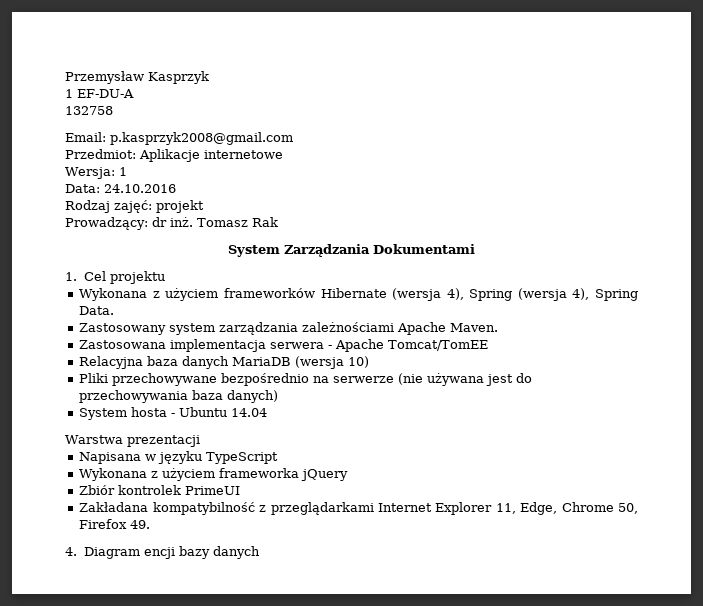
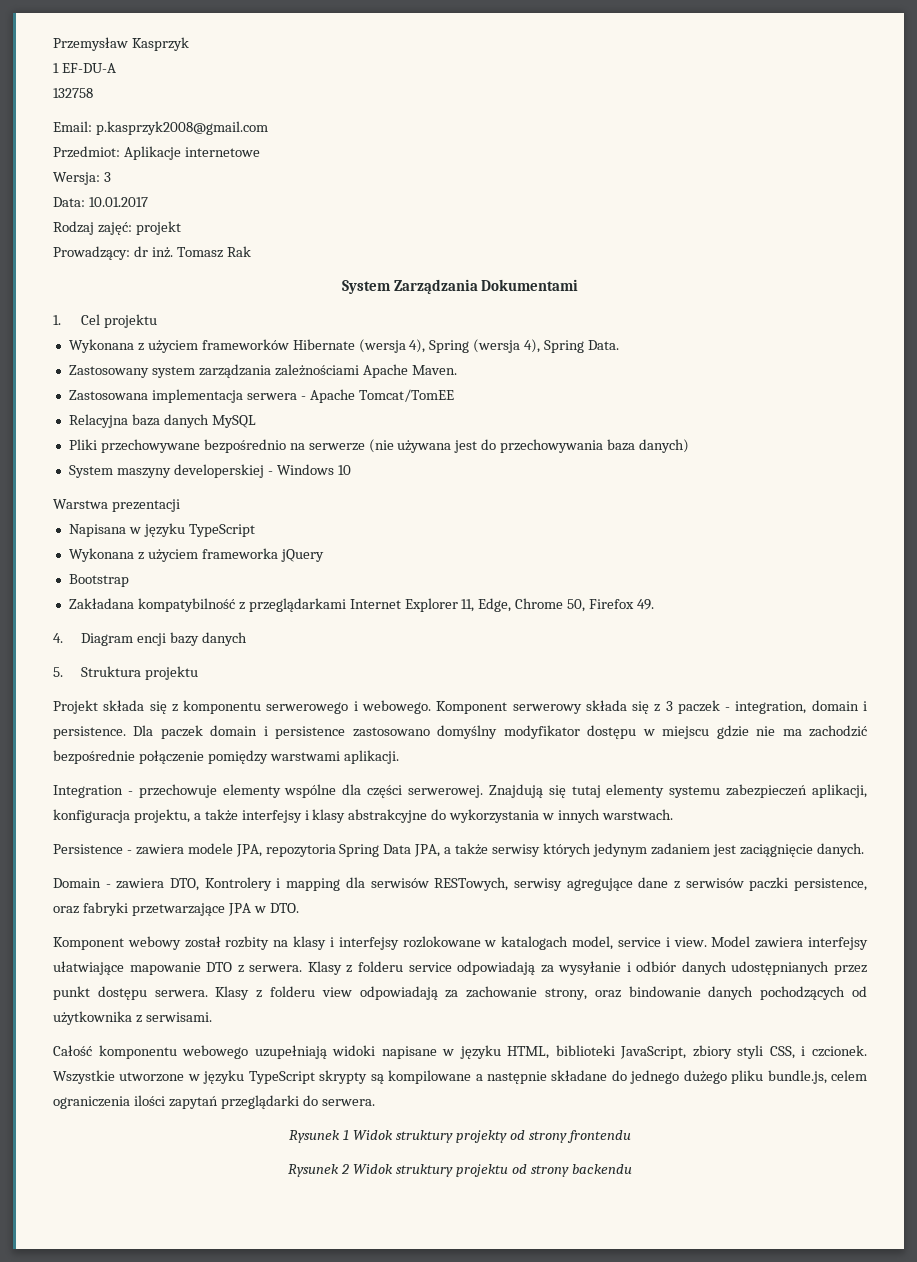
[118,167,127,176] 1 -> [103,172,111,182] 3
[104,184,176,193] 24.10.2016 -> [88,197,148,207] 10.01.2017
[232,356,370,369] MariaDB (wersja 10) -> [211,415,256,428] MySQL
[131,407,268,417] hosta - Ubuntu 14.04 -> [116,464,351,478] maszyny developerskiej - Windows 10
[79,485,241,495] Zbiór kontrolek PrimeUI -> [68,574,129,587] Bootstrap
(260, 552) none -> [53,666,198,680] [53,700,868,714] [53,725,868,739] [53,750,399,764] [53,784,867,798] [53,809,673,823] [53,843,864,857] [53,877,867,891] [53,902,299,916] [53,936,869,950] [53,961,867,975] [53,986,867,1000] [53,1011,212,1025] [53,1045,867,1059] [53,1070,867,1084] [53,1095,375,1109] [289,1130,631,1143] [288,1164,632,1177] // 5. Struktura projektu // Projekt składa się z komponentu serwerowego i webowego. Komponent serwerowy składa się z 3 paczek - integration, domain i persistence. Dla paczek domain i persistence zastosowano domyślny modyfikator dostępu w miejscu gdzie nie ma zachodzić bezpośrednie połączenie pomiędzy warstwami aplikacji. // Integration - przechowuje elementy wspólne dla części serwerowej. Znajdują się tutaj elementy systemu zabezpieczeń aplikacji, konfiguracja projektu, a także interfejsy i klasy abstrakcyjne do wykorzystania w innych warstwach. // Persistence - zawiera modele JPA, repozytoria Spring Data JPA, a także serwisy których jedynym zadaniem jest zaciągnięcie danych. // Domain - zawiera DTO, Kontrolery i mapping dla serwisów RESTowych, serwisy agregujące dane z serwisów paczki persistence, oraz fabryki przetwarzające JPA w DTO. // Komponent webowy został rozbity na klasy i interfejsy rozlokowane w katalogach model, service i view. Model zawiera interfejsy ułatwiające mapowanie DTO z serwera. Klasy z folderu service odpowiadają za wysyłanie i odbiór danych udostępnianych przez punkt dostępu serwera. Klasy z folderu view odpowiadają za zachowanie strony, oraz bindowanie danych pochodzących od użytkownika z serwisami. // Całość komponentu webowego uzupełniają widoki napisane w języku HTML, biblioteki JavaScript, zbiory styli CSS, i czcionek. Wszystkie utworzone w języku TypeScript skrypty są kompilowane a następnie składane do jednego dużego pliku bundle.js, celem ograniczenia ilości zapytań przeglądarki do serwera. // Rysunek 1 Widok struktury projekty od strony frontendu // Rysunek 2 Widok struktury projektu od strony backendu

